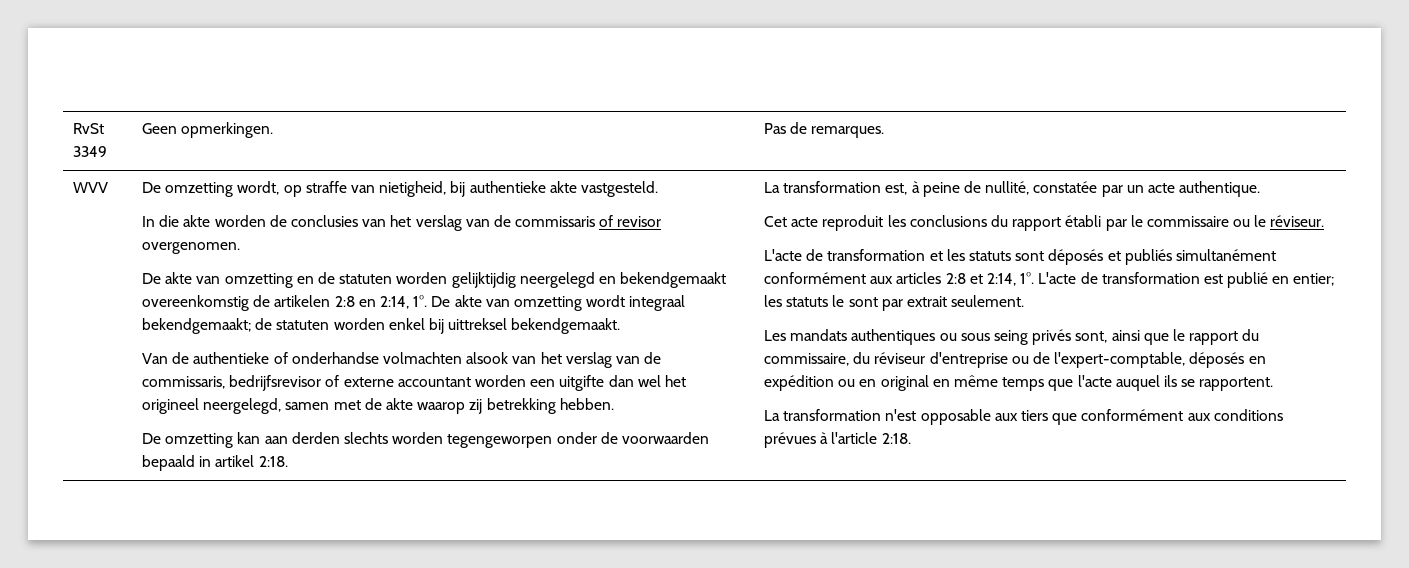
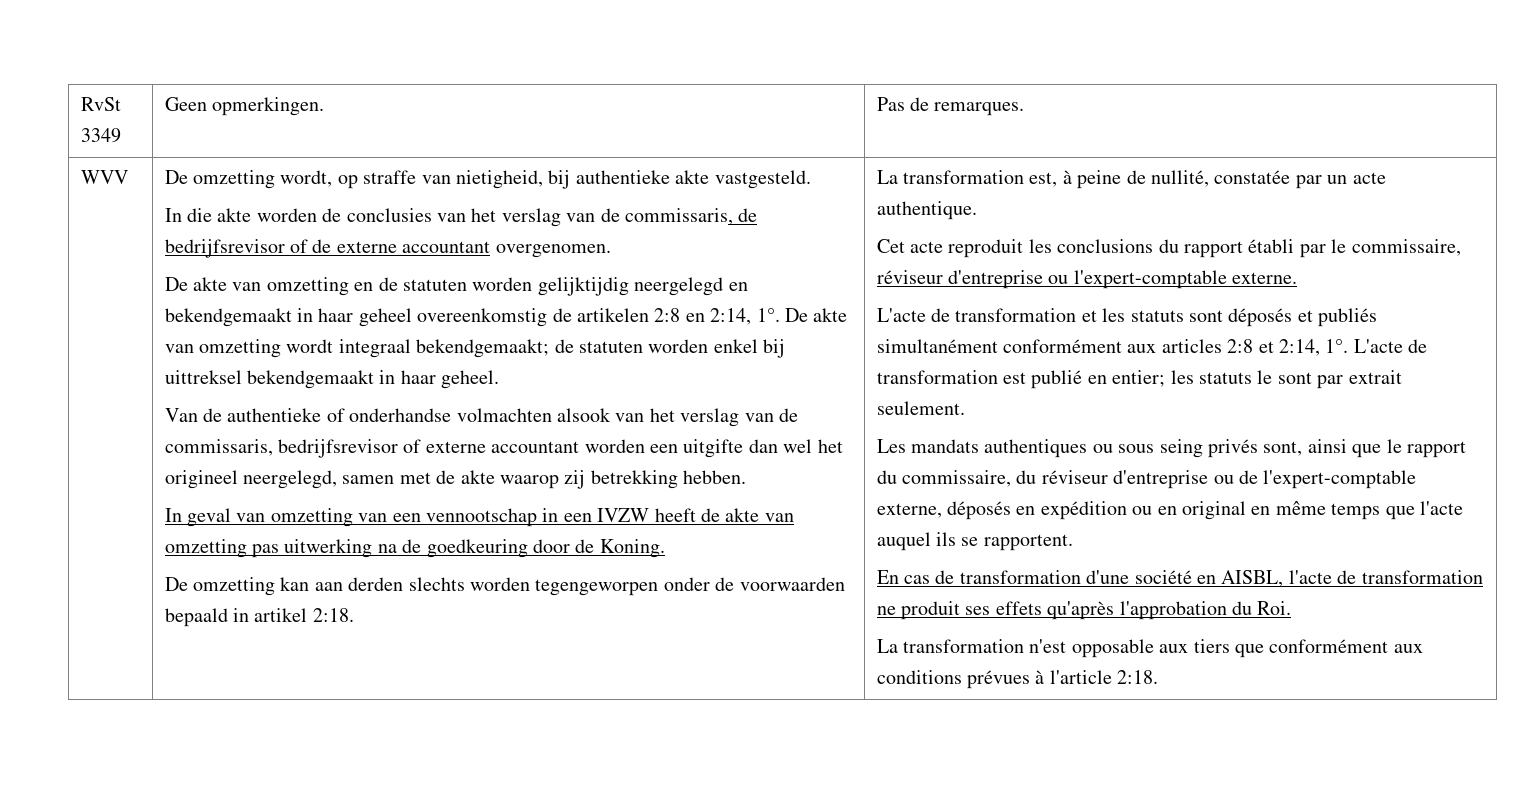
[515,215,662,227] commissaris of revisor -> [625,208,758,225] [164,239,491,258] commissaris, de bedrijfsrevisor of de externe accountant
(727, 280) none -> [297,308,412,327] in haar geheel
[511,318,621,334] bekendgemaakt. -> [247,370,500,389] bekendgemaakt in haar geheel.
(614, 404) none -> [164,508,794,527] [164,539,665,558] // In geval van omzetting van een vennootschap in een IVZW heeft de akte van omzetting pas uitwerking na de goedkeuring door de Koning.
[1146,215,1325,227] commissaire ou le réviseur. -> [1351,239,1461,256] [876,270,1298,289] commissaire, réviseur d'entreprise ou l'expert-comptable externe.
[1054,352,1186,368] l'expert-comptable, -> [1263,470,1417,489] [876,503,942,518] l'expert-comptable externe,
(1274, 384) none -> [876,570,1483,587] [876,601,1292,620] // En cas de transformation d'une société en AISBL, l'acte de transformation ne produit ses effets qu'après l'approbation du Roi.

